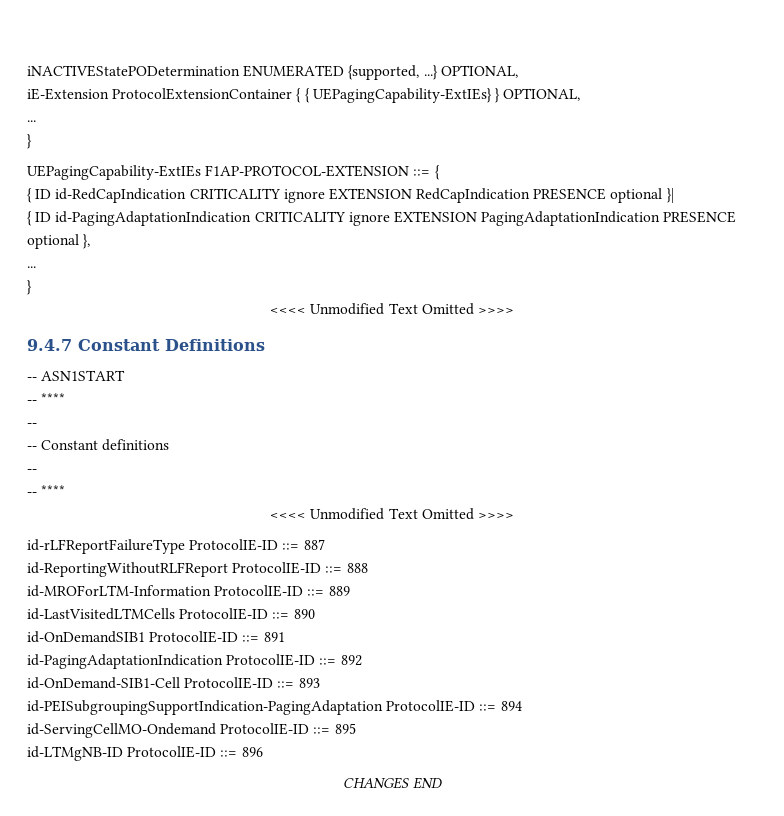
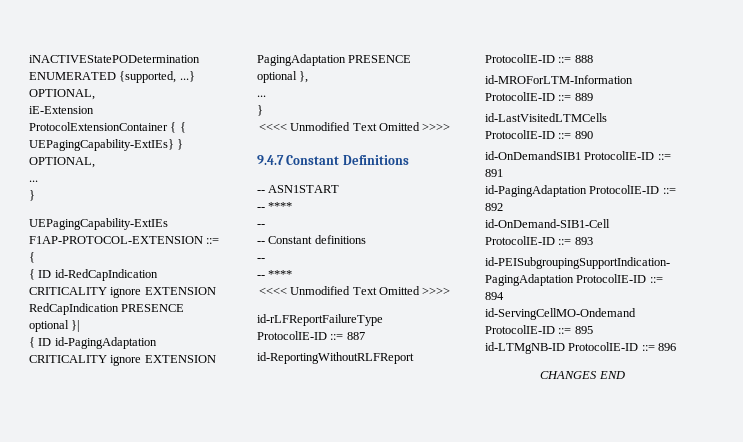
[55,211,661,226] id-PagingAdaptationIndication CRITICALITY ignore EXTENSION PagingAdaptationIndication -> [54,337,157,349] [29,355,216,366] [257,54,346,66] id-PagingAdaptation CRITICALITY ignore EXTENSION PagingAdaptation
[27,654,223,669] id-PagingAdaptationIndication -> [485,185,587,197] id-PagingAdaptation

